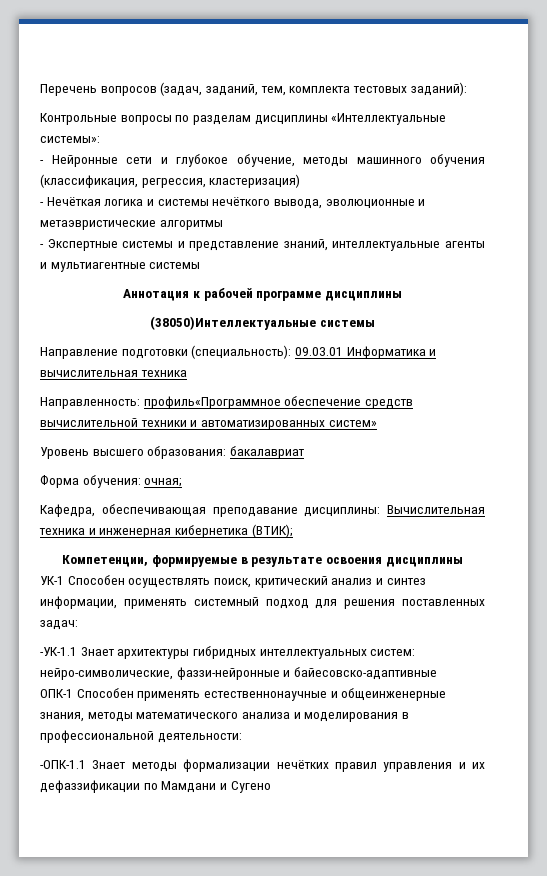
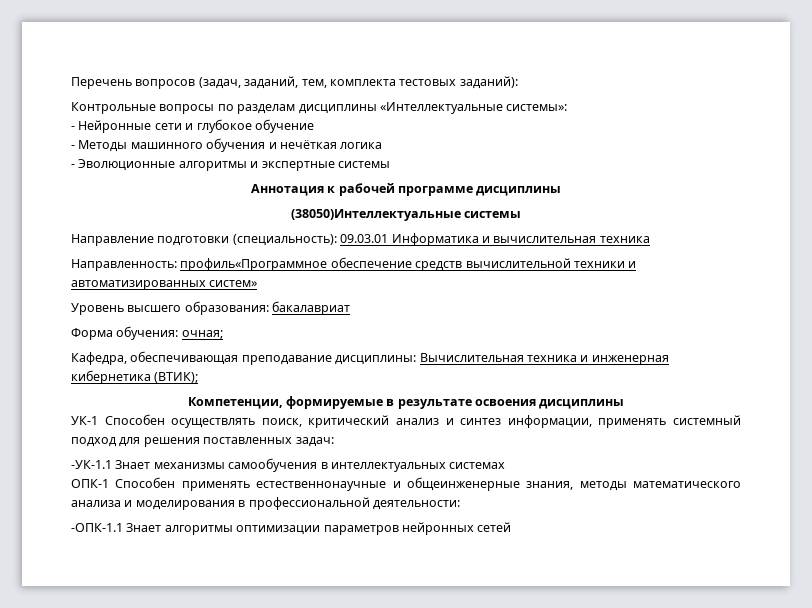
[236,154,485,167] [40,174,301,188] [40,197,426,209] [40,220,223,230] [40,239,485,251] [40,262,146,272] обучение, методы машинного обучения (классификация, регрессия, кластеризация) // - Нечёткая логика и системы нечёткого вывода, эволюционные и метаэвристические алгоритмы // - Экспертные системы и представление знаний, интеллектуальные агенты и мультиагентные -> [254,119,314,133] [71,138,383,152] [71,159,335,171] обучение // - Методы машинного обучения и нечёткая логика // - Эволюционные алгоритмы и экспертные
[117,646,416,659] [40,667,437,680] архитектуры гибридных интеллектуальных систем: нейро-символические, фаззи-нейронные и байесовско-адаптивные -> [153,458,506,472] механизмы самообучения в интеллектуальных системах
[131,759,485,772] [40,780,271,793] методы формализации нечётких правил управления и их дефаззификации по Мамдани и Сугено -> [164,522,512,535] алгоритмы оптимизации параметров нейронных сетей

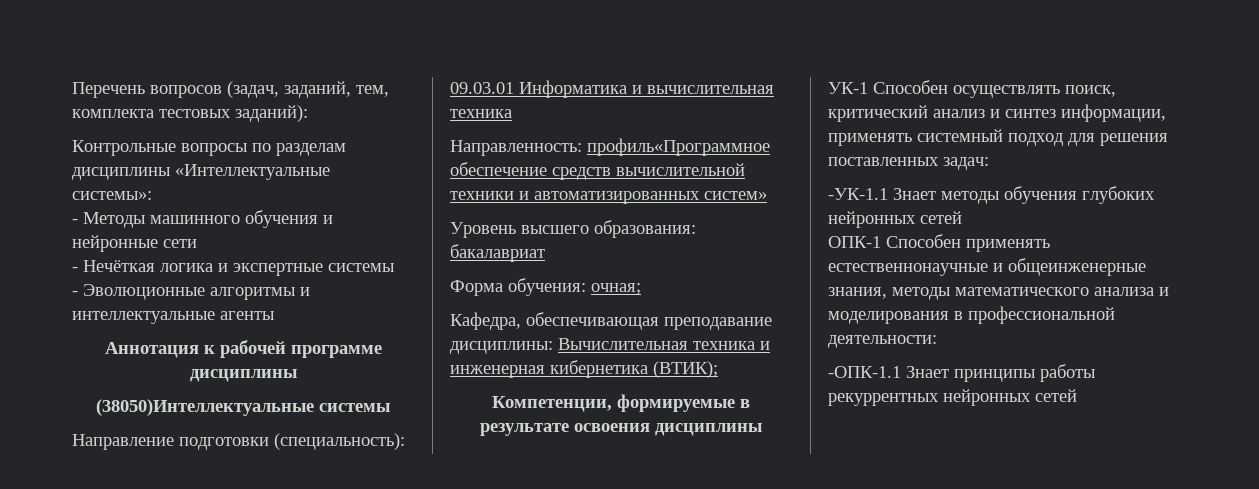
[71,119,314,133] // - Нейронные сети и глубокое обучение -> (152, 195) none
[279,140,383,149] нечёткая логика -> [72,235,197,252] [72,260,394,276] нейронные сети // - Нечёткая логика и экспертные системы
[261,161,390,171] экспертные системы -> [72,311,274,324] интеллектуальные агенты
[153,458,506,472] механизмы самообучения в интеллектуальных системах -> [941,186,1155,204] [828,211,962,228] методы обучения глубоких нейронных сетей
[164,525,399,535] алгоритмы оптимизации параметров -> [954,364,1095,382] [828,393,939,406] принципы работы рекуррентных

